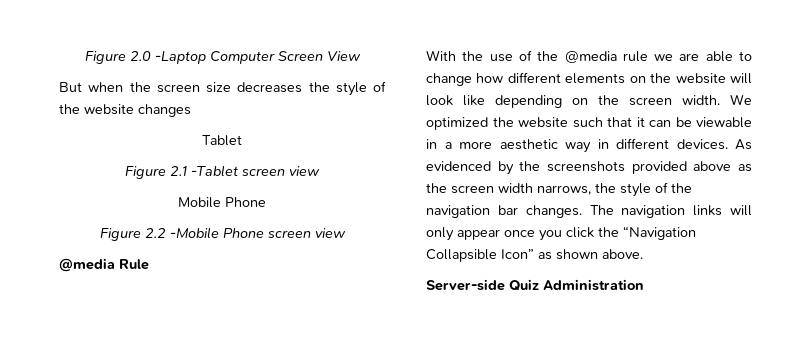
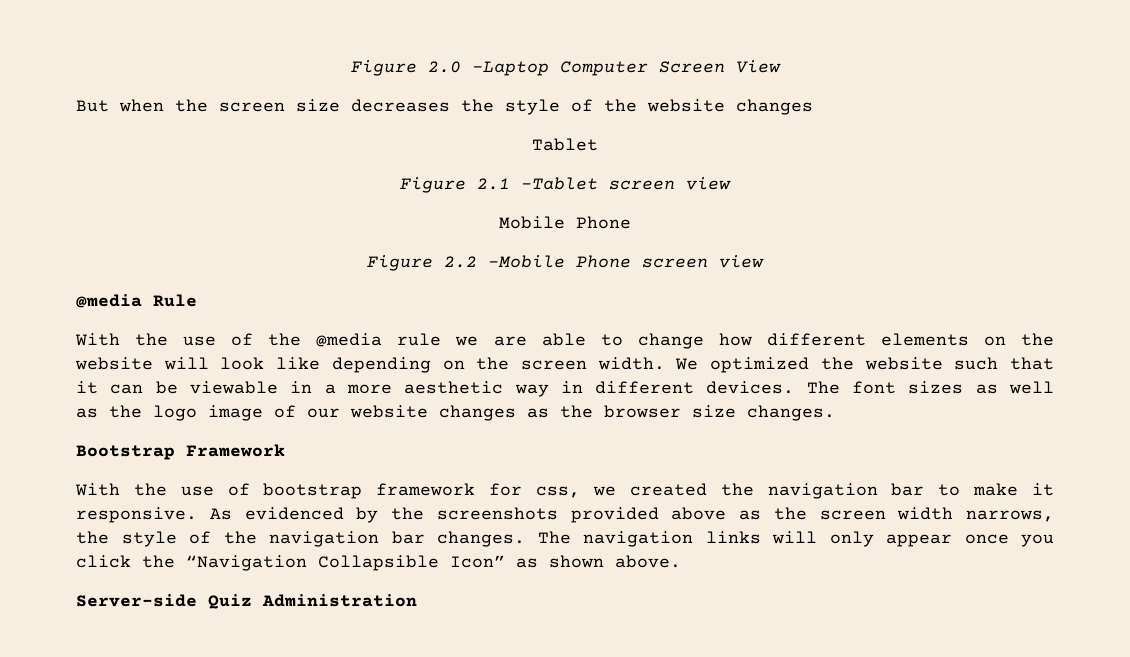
(728, 144) none -> [806,381,1054,394] [76,405,835,421] [76,444,285,460] [75,483,1054,499] [76,507,197,523] The font sizes as well as the logo image of our website changes as the browser size changes. // Bootstrap Framework // With the use of bootstrap framework for css, we created the navigation bar to make it responsive.

